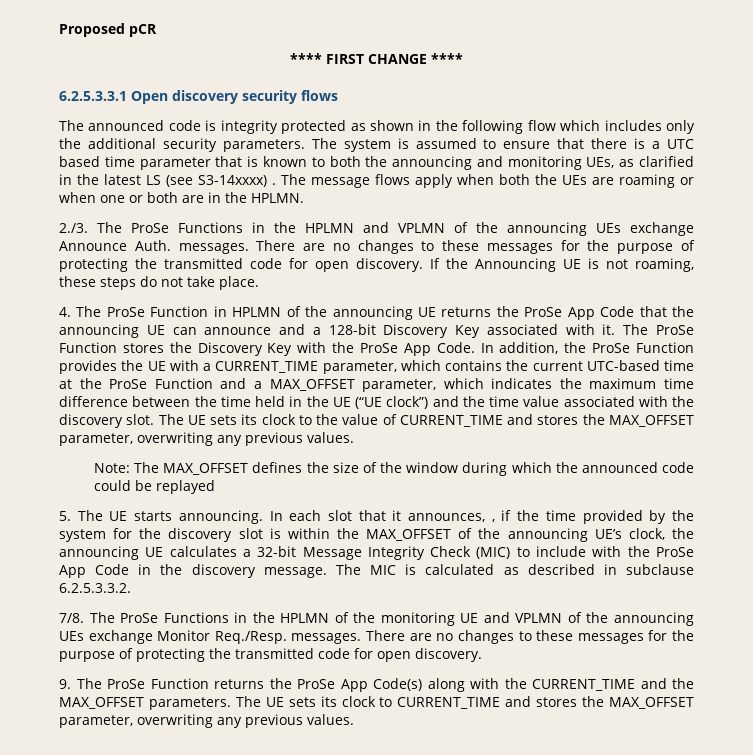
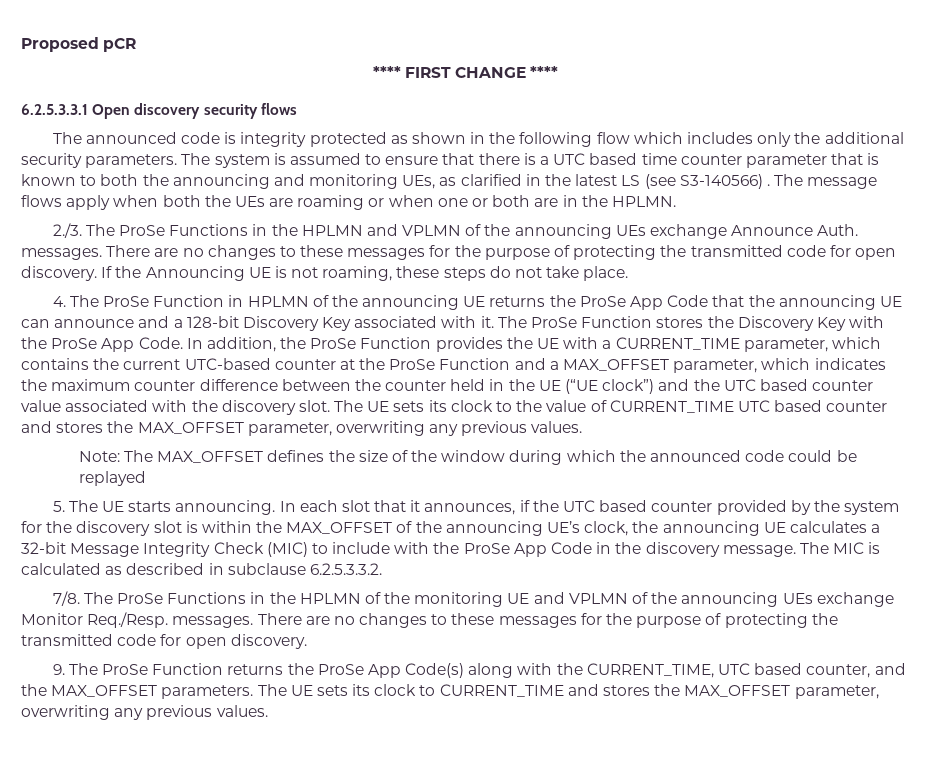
(135, 161) none -> [680,154,742,165] counter
[198,175,267,187] S3-14xxxx) -> [679,174,763,189] S3-140566)
[664,360,694,371] time -> [274,359,336,370] counter
[664,378,694,389] time -> [134,380,196,391] counter
[220,396,251,407] time -> [385,380,447,391] counter
[489,396,519,407] time -> [723,379,874,391] UTC based counter
(503, 421) none -> [737,400,888,412] UTC based counter
[491,519,495,522] , -> (516, 509) none
[545,510,576,521] time -> [562,500,713,512] UTC based counter
[532,679,635,691] CURRENT_TIME -> [586,663,871,678] CURRENT_TIME, UTC based counter,

